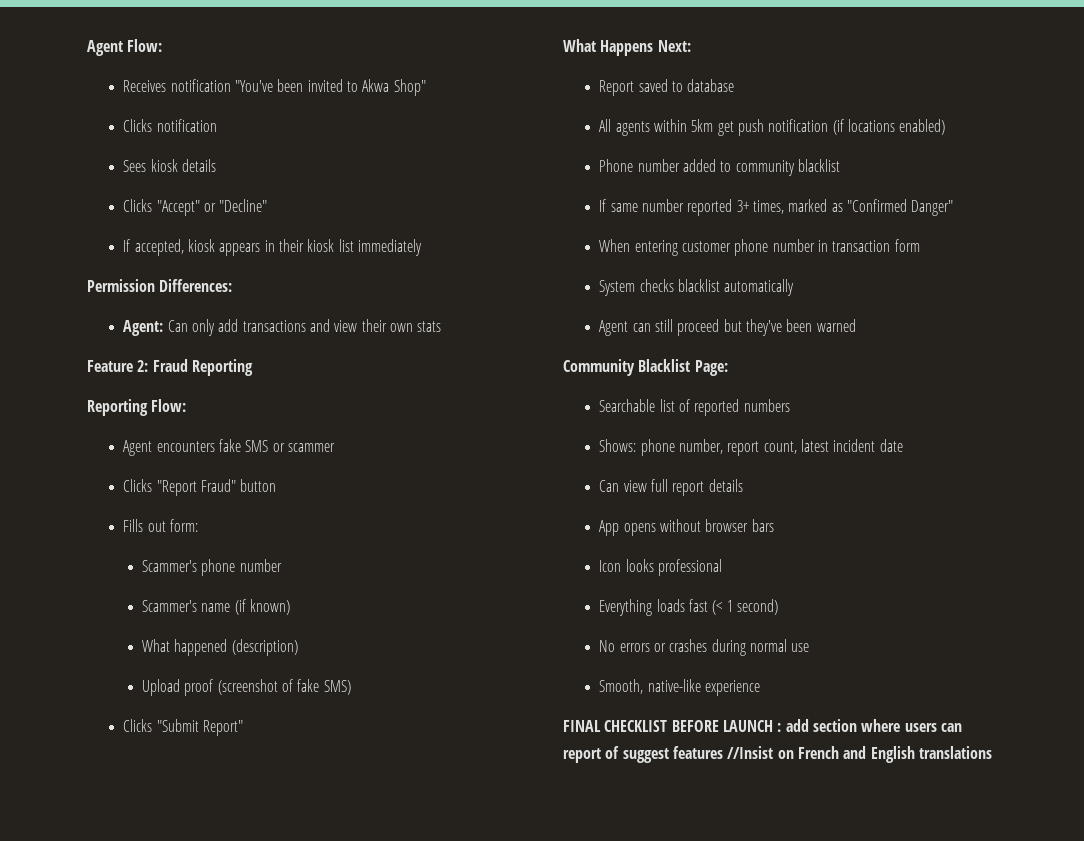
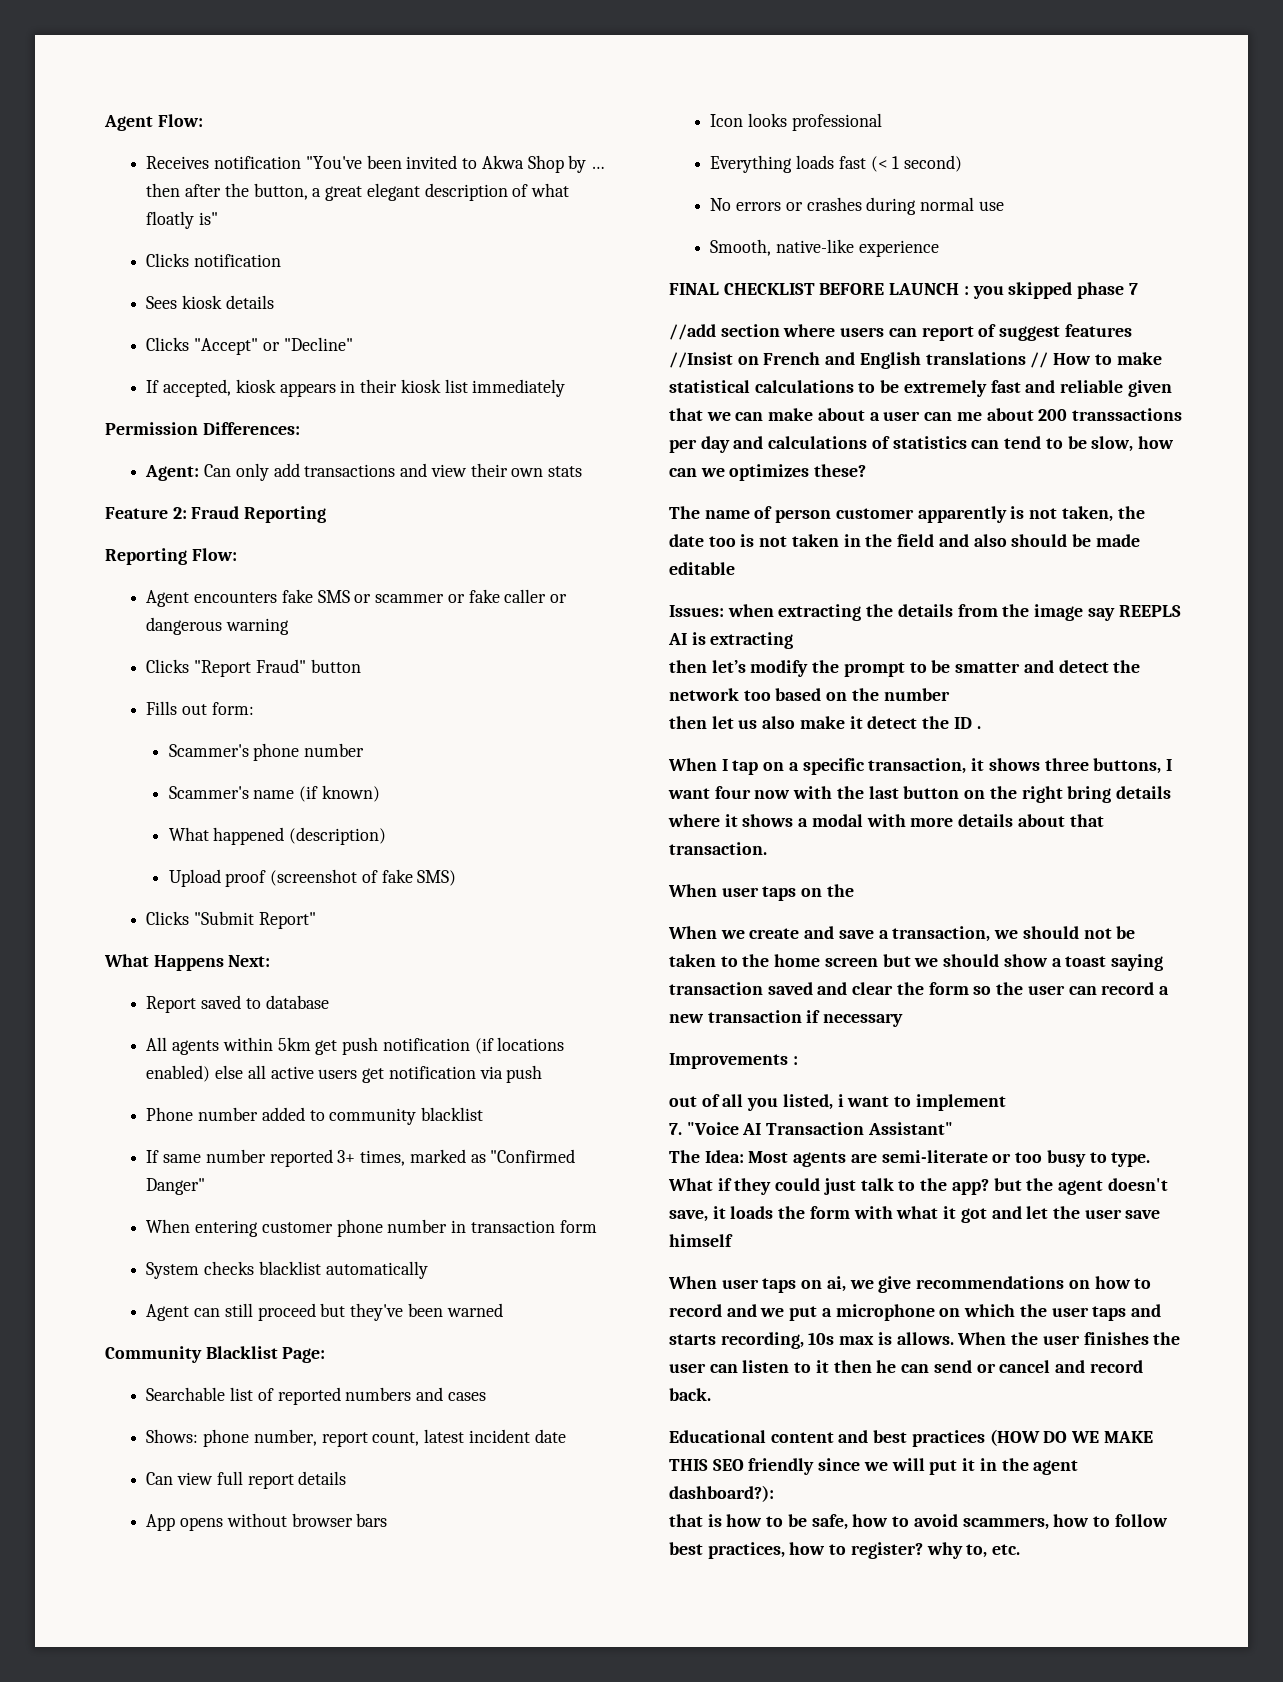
[393,79,426,96] Shop" -> [527,155,605,173] [146,183,569,201] [146,211,219,229] Shop by … then after the button, a great elegant description of what floatly is"
(335, 447) none -> [447,589,567,603] [146,617,290,635] or fake caller or dangerous warning
(946, 127) none -> [215,1065,543,1083] else all active users get notification via push
(790, 405) none -> [416,1387,486,1401] and cases
[785,719,809,732] add -> [972,282,1138,299] [669,324,716,340] you skipped phase 7 // //add
(992, 752) none -> [1030,352,1162,368] [669,380,1172,397] [669,408,1182,421] [669,436,1174,453] [669,464,867,481] [669,506,1145,523] [669,534,1140,547] [669,562,735,575] [669,604,1181,621] [668,632,794,649] [669,660,1141,677] [669,688,950,701] [669,716,981,729] [668,758,1172,775] [668,786,1171,803] [668,814,1104,827] [669,842,767,855] [668,884,854,901] [668,926,1136,942] [669,954,1163,971] [669,982,1169,995] [669,1010,904,1027] [669,1053,798,1069] [669,1094,1006,1111] [669,1122,953,1135] [669,1150,1151,1167] [668,1178,1168,1195] [669,1206,1161,1223] [669,1234,733,1247] [668,1276,1152,1293] [669,1304,1161,1321] [669,1332,1181,1349] [669,1360,1143,1373] [669,1388,711,1401] [669,1429,1153,1447] [669,1458,1079,1475] [669,1485,774,1502] [669,1514,1168,1530] [669,1542,1021,1559] // How to make statistical calculations to be extremely fast and reliable given that we can make about a user can me about 200 transsactions per day and calculations of statistics can tend to be slow, how can we optimizes these? // The name of person customer apparently is not taken, the date too is not taken in the field and also should be made editable // Issues: when extracting the details from the image say REEPLS AI is extracting // then let’s modify the prompt to be smatter and detect the network too based on the number // then let us also make it detect the ID . // When I tap on a specific transaction, it shows three buttons, I want four now with the last button on the right bring details where it shows a modal with more details about that transaction. // When user taps on the // When we create and save a transaction, we should not be taken to the home screen but we should show a toast saying transaction saved and clear the form so the user can record a new transaction if necessary // Improvements : // out of all you listed, i want to implement // 7. "Voice AI Transaction Assistant" // The Idea: Most agents are semi-literate or too busy to type. What if they could just talk to the app? but the agent doesn't save, it loads the form with what it got and let the user save himself // When user taps on ai, we give recommendations on how to record and we put a microphone on which the user taps and starts recording, 10s max is allows. When the user finishes the user can listen to it then he can send or cancel and record back. // Educational content and best practices (HOW DO WE MAKE THIS SEO friendly since we will put it in the agent dashboard?): // that is how to be safe, how to avoid scammers, how to follow best practices, how to register? why to, etc.

